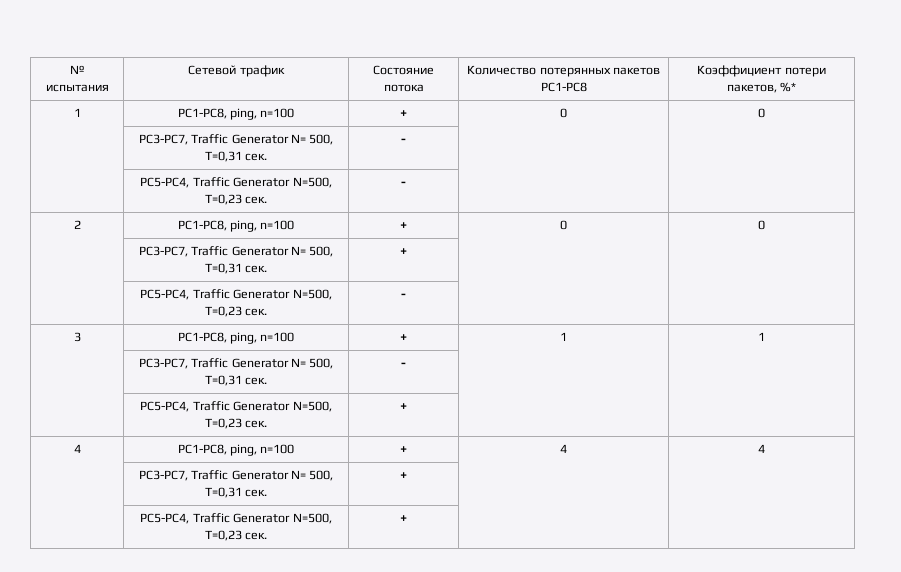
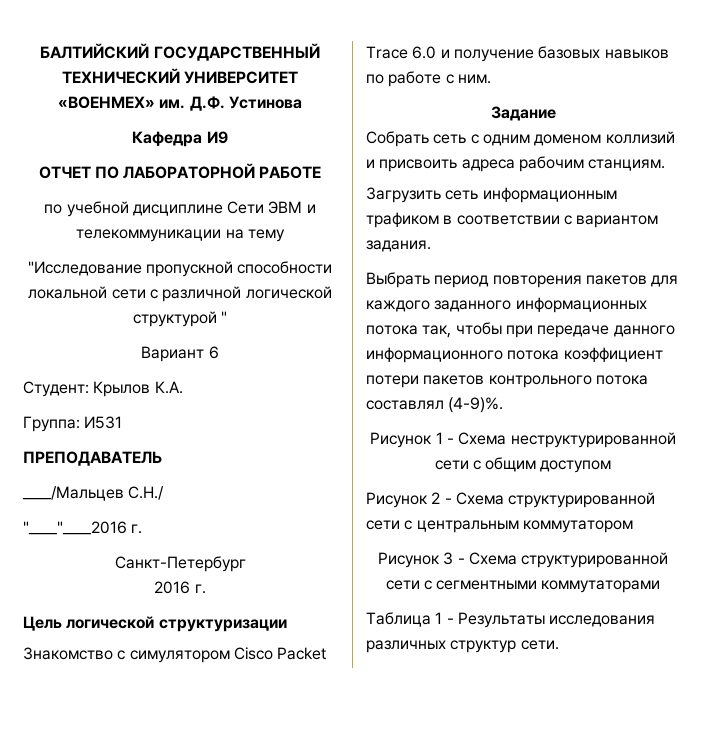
[69,65,85,74] [45,84,109,92] [188,65,285,77] [373,65,434,75] [383,84,424,92] [467,65,660,77] [540,82,587,92] [697,65,826,77] [726,82,797,93] [73,108,81,117] [177,108,295,120] [400,110,407,117] [560,108,567,118] [758,108,765,118] [138,134,334,145] [204,151,268,162] [401,138,406,143] [140,177,332,188] [204,194,268,205] [401,181,406,186] [73,220,81,229] [177,220,295,232] [400,222,407,229] [560,220,567,230] [758,220,765,230] [138,246,334,257] [204,263,268,274] [400,248,407,255] [140,289,332,300] [204,306,268,317] [401,293,406,298] [73,332,81,342] [177,332,295,344] [400,334,407,341] [560,332,567,341] [758,332,765,341] [138,358,334,369] [204,375,268,386] [401,362,406,367] [140,401,332,412] [204,418,268,429] [400,403,407,410] [73,444,81,453] [177,444,295,456] [400,446,407,453] [560,444,567,453] [758,444,765,453] [138,470,334,481] [204,487,268,498] [400,472,407,479] [140,513,332,524] [204,530,268,541] [400,515,407,522] № испытания | Сетевой трафик | Состояние потока | Количество потерянных пакетов PC1-PC8 | Коэффициент потери пакетов, %* // 1 | РС1-РС8, ping, n=100 | + | 0 | 0 // | РС3-РС7, Traffic Generator N= 500, T=0,31 cек. | - | | // | РС5-РС4, Traffic Generator N=500, T=0,23 сек. | - | | // 2 | РС1-РС8, ping, n=100 | + | 0 | 0 // | РС3-РС7, Traffic Generator N= 500, T=0,31 cек. | + | | // | РС5-РС4, Traffic Generator N=500, T=0,23 сек. | - | | // 3 | РС1-РС8, ping, n=100 | + | 1 | 1 // | РС3-РС7, Traffic Generator N= 500, T=0,31 cек. | - | | // | РС5-РС4, Traffic Generator N=500, T=0,23 сек. | + | | // 4 | РС1-РС8, ping, n=100 | + | 4 | 4 // | РС3-РС7, Traffic Generator N= 500, T=0,31 cек. | + | | // | РС5-РС4, Traffic Generator N=500, T=0,23 сек. | + | | -> [40,43,320,61] [61,68,299,84] [58,96,302,111] [132,131,228,147] [38,163,322,179] [44,201,316,217] [76,229,285,242] [27,261,333,277] [28,286,332,302] [132,311,228,327] [141,346,219,362] [23,381,183,397] [23,416,123,432] [23,451,162,466] [22,486,165,501] [23,521,143,535] [114,556,246,572] [154,581,206,594] [23,616,287,632] [23,647,327,663] [366,46,669,62] [366,71,491,87] [490,106,556,121] [366,131,675,147] [366,156,666,172] [366,187,617,203] [366,212,659,228] [366,240,431,252] [366,272,679,288] [366,297,647,313] [366,322,675,338] [366,347,663,363] [366,375,648,388] [366,397,504,413] [370,432,676,448] [434,457,612,473] [366,492,656,508] [366,520,633,533] [377,552,669,568] [385,580,661,593] [366,612,656,628] [366,640,559,653] БАЛТИЙСКИЙ ГОСУДАРСТВЕННЫЙ ТЕХНИЧЕСКИЙ УНИВЕРСИТЕТ «ВОЕНМЕХ» им. Д.Ф. Устинова // Кафедра И9 // ОТЧЕТ ПО ЛАБОРАТОРНОЙ РАБОТЕ // по учебной дисциплине Сети ЭВМ и телекоммуникации на тему // "Исследование пропускной способности локальной сети с различной логической структурой " // Вариант 6 // Студент: Крылов К.А. // Группа: И531 // ПРЕПОДАВАТЕЛЬ // ____/Мальцев С.Н./ // "____"____2016 г. // Санкт-Петербург // 2016 г. // Цель логической структуризации // Знакомство с симулятором Cisco Packet Trace 6.0 и получение базовых навыков по работе с ним. // Задание // Собрать сеть с одним доменом коллизий и присвоить адреса рабочим станциям. // Загрузить сеть информационным трафиком в соответствии с вариантом задания. // Выбрать период повторения пакетов для каждого заданного информационных потока так, чтобы при передаче данного информационного потока коэффициент потери пакетов контрольного потока составлял (4-9)%. // Рисунок 1 - Схема неструктурированной сети с общим доступом // Рисунок 2 - Схема структурированной сети с центральным коммутатором // Рисунок 3 - Схема структурированной сети с сегментными коммутаторами // Таблица 1 - Результаты исследования различных структур сети.

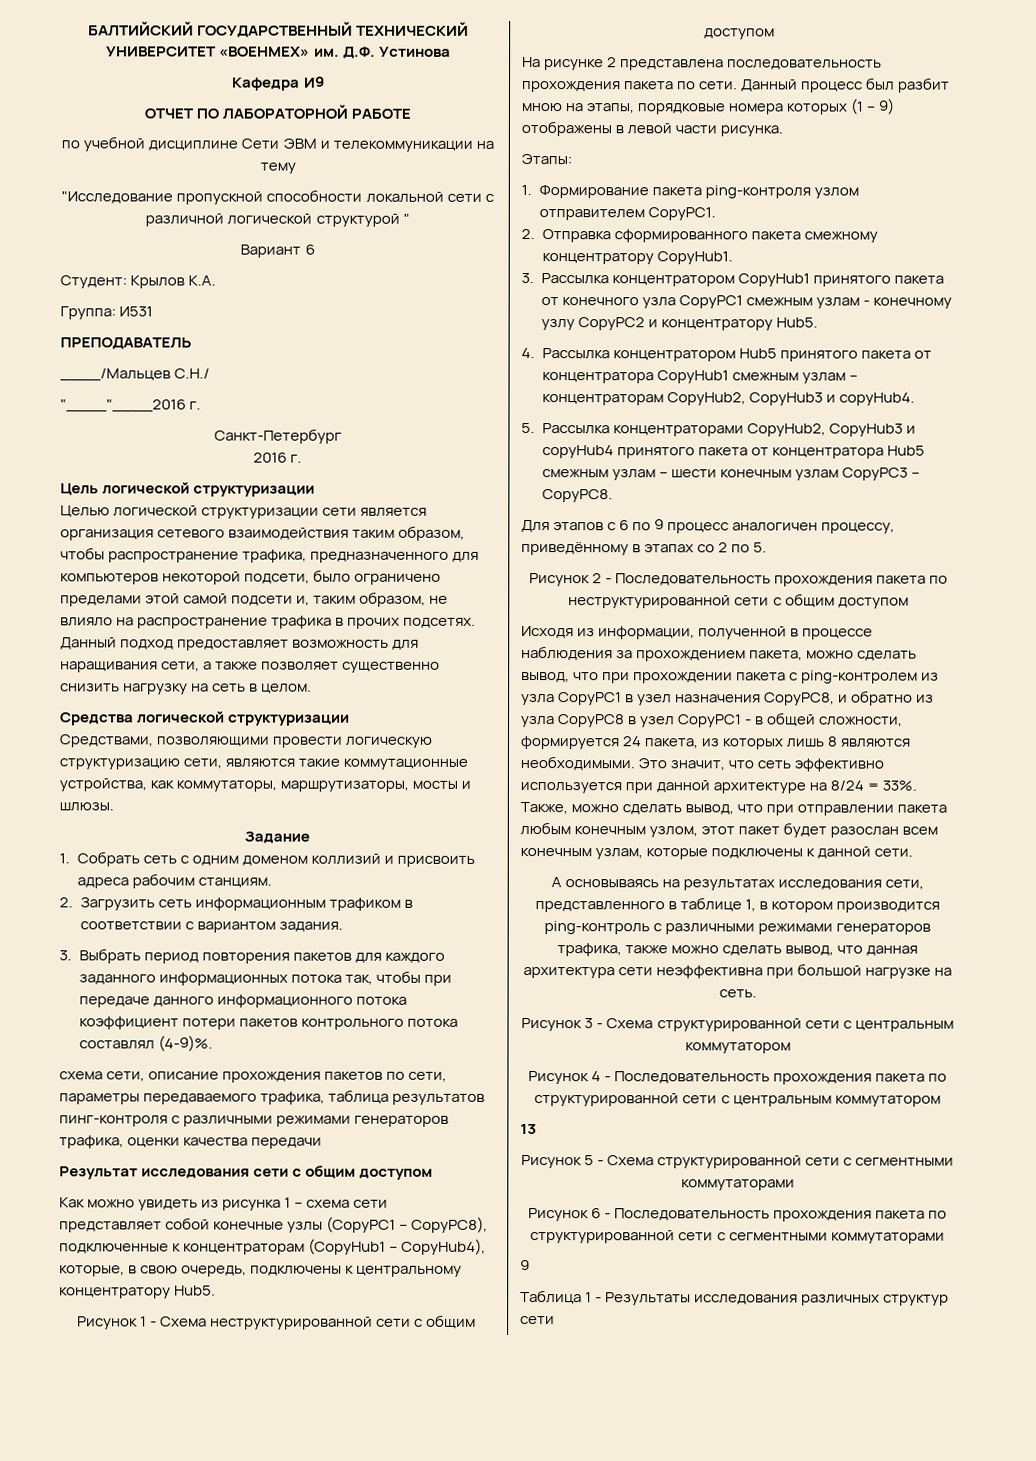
[23,647,327,663] [366,46,669,62] [366,71,491,87] Знакомство с симулятором Cisco Packet Trace 6.0 и получение базовых навыков по работе с ним. -> [60,505,428,519] [60,525,466,541] [60,547,480,563] [60,569,442,585] [60,591,449,607] [60,615,477,629] [60,637,420,651] [60,661,441,673] [60,683,313,695] [60,711,351,726] [59,734,433,748] [59,758,469,770] [59,778,472,792] [59,802,114,812] Целью логической структуризации сети является организация сетевого взаимодействия таким образом, чтобы распространение трафика, предназначенного для компьютеров некоторой подсети, было ограничено пределами этой самой подсети и, таким образом, не влияло на распространение трафика в прочих подсетях. Данный подход предоставляет возможность для наращивания сети, а также позволяет существенно снизить нагрузку на сеть в целом. // Средства логической структуризации // Средствами, позволяющими провести логическую структуризацию сети, являются такие коммутационные устройства, как коммутаторы, маршрутизаторы, мосты и шлюзы.
(556, 113) none -> [59,853,70,864] 1.
(666, 165) none -> [59,897,73,908] 2.
(431, 246) none -> [59,950,72,961] 3.
(504, 405) none -> [59,1071,448,1083] [59,1089,486,1105] [59,1115,450,1127] [59,1135,323,1149] [59,1165,434,1180] [59,1197,389,1211] [59,1216,489,1233] [59,1238,487,1255] [59,1265,463,1277] [59,1285,217,1299] // схема сети, описание прохождения пакетов по сети, параметры передаваемого трафика, таблица результатов пинг-контроля с различными режимами генераторов трафика, оценки качества передачи // Результат исследования сети с общим доступом // Как можно увидеть из рисунка 1 – схема сети представляет собой конечные узлы (CopyPC1 – CopyPC8), подключенные к концентраторам (CopyHub1 – CopyHub4), которые, в свою очередь, подключены к центральному концентратору Hub5.
[366,492,441,508] Рисунок 2 -> [522,57,883,71] [522,77,951,93] [521,98,895,115] [521,121,784,137] [521,154,572,165] [521,185,859,199] [538,207,716,221] [521,229,878,243] [541,251,733,265] [521,273,944,287] [540,295,952,309] [540,317,818,331] [521,348,932,362] [541,370,858,384] [541,392,915,406] [521,423,916,437] [541,445,925,459] [541,467,920,481] [541,489,613,503] [521,519,896,534] [521,542,768,556] [528,573,949,587] [568,593,909,609] [521,626,874,640] [521,646,918,662] [521,670,940,684] [521,690,935,706] [521,712,904,728] [520,736,911,750] [520,756,885,772] [520,780,918,794] [520,802,948,816] [520,822,939,838] [520,846,914,860] [550,877,925,891] [534,897,941,913] [543,921,932,935] [556,943,919,957] [522,963,953,979] [718,989,757,998] [521,1018,594,1032] На рисунке 2 представлена последовательность прохождения пакета по сети. Данный процесс был разбит мною на этапы, порядковые номера которых (1 – 9) отображены в левой части рисунка. // Этапы: // 1. Формирование пакета ping-контроля узлом отправителем CopyPC1. // 2. Отправка сформированного пакета смежному концентратору CopyHub1. // 3. Рассылка концентратором CopyHub1 принятого пакета от конечного узла CopyPC1 смежным узлам - конечному узлу CopyPC2 и концентратору Hub5. // 4. Рассылка концентратором Hub5 принятого пакета от концентратора CopyHub1 смежным узлам – концентраторам CopyHub2, CopyHub3 и copyHub4. // 5. Рассылка концентраторами CopyHub2, CopyHub3 и copyHub4 принятого пакета от концентратора Hub5 смежным узлам – шести конечным узлам CopyPC3 – CopyPC8. // Для этапов с 6 по 9 процесс аналогичен процессу, приведённому в этапах со 2 по 5. // Рисунок 2 - Последовательность прохождения пакета по неструктурированной сети с общим доступом // Исходя из информации, полученной в процессе наблюдения за прохождением пакета, можно сделать вывод, что при прохождении пакета с ping-контролем из узла CopyPC1 в узел назначения CopyPC8, и обратно из узла CopyPC8 в узел CopyPC1 - в общей сложности, формируется 24 пакета, из которых лишь 8 являются необходимыми. Это значит, что сеть эффективно используется при данной архитектуре на 8/24 = 33%. Также, можно сделать вывод, что при отправлении пакета любым конечным узлом, этот пакет будет разослан всем конечным узлам, которые подключены к данной сети. // А основываясь на результатах исследования сети, представленного в таблице 1, в котором производится ping-контроль с различными режимами генераторов трафика, также можно сделать вывод, что данная архитектура сети неэффективна при большой нагрузке на сеть. // Рисунок 3
[443,552,454,565] 3 -> [590,1071,948,1085] [534,1093,941,1107] [520,1124,537,1135] [520,1155,594,1169] 4 - Последовательность прохождения пакета по структурированной сети с центральным коммутатором // 13 // Рисунок 5
(661, 586) none -> [527,1208,948,1222] [530,1230,945,1244] [520,1260,530,1272] // Рисунок 6 - Последовательность прохождения пакета по структурированной сети с сегментными коммутаторами // 9
[520,640,559,650] сети. -> [520,1316,555,1325] сети

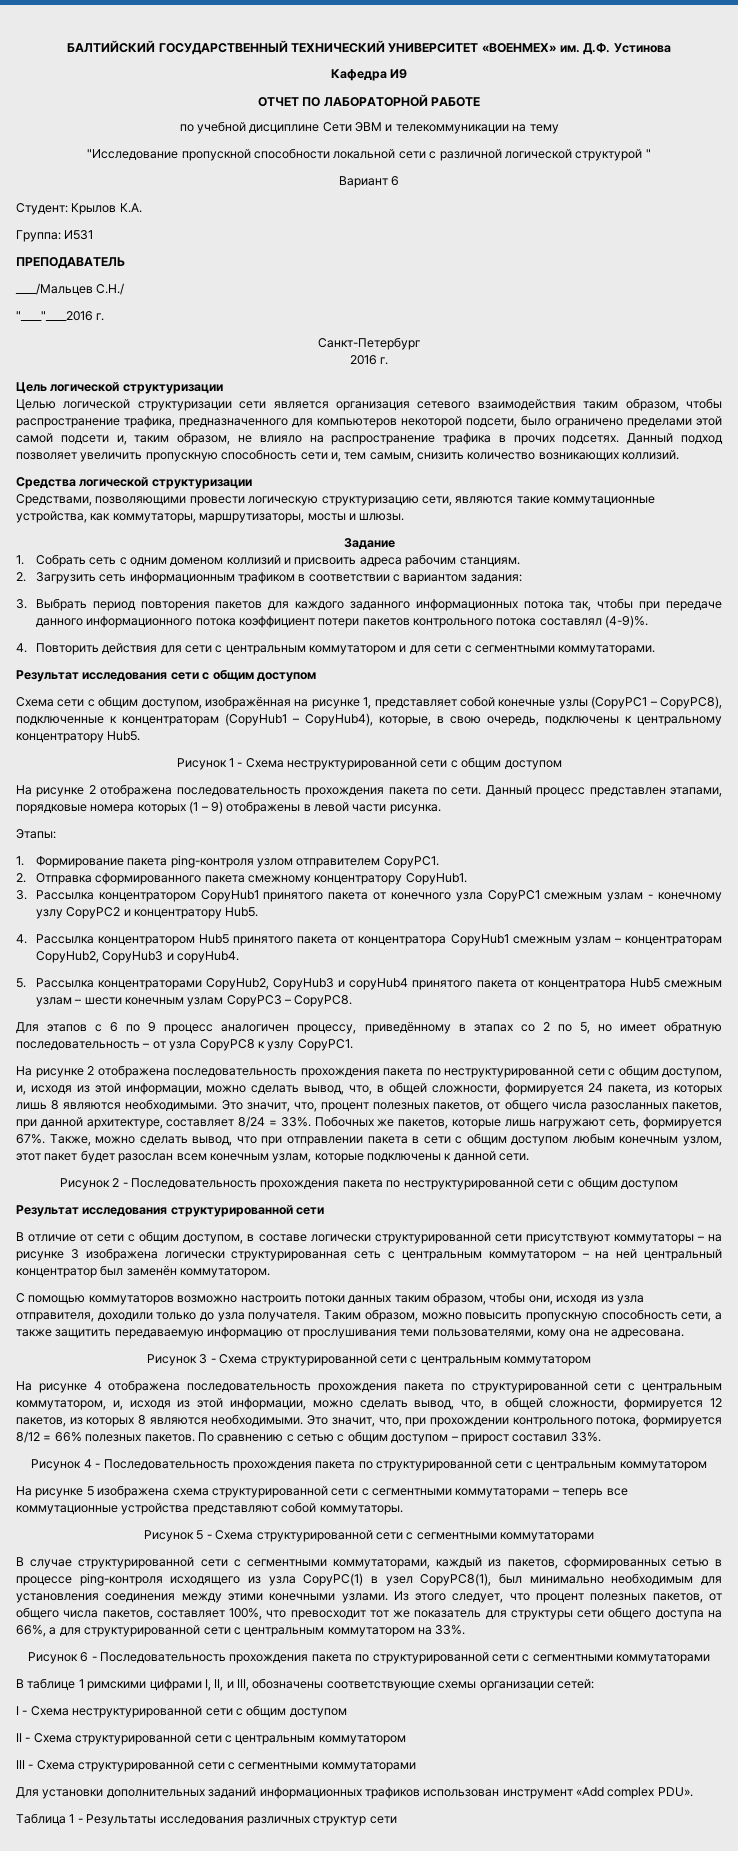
[177,639,420,651] [60,661,441,673] [60,683,313,695] предоставляет возможность для наращивания сети, а также позволяет существенно снизить нагрузку на сеть в целом. -> [16,449,680,462] позволяет увеличить пропускную способность сети и, тем самым, снизить количество возникающих коллизий.
[278,921,343,932] задания. -> [470,574,522,583] задания:
[59,1071,448,1083] [59,1089,486,1105] [59,1115,450,1127] [59,1135,323,1149] схема сети, описание прохождения пакетов по сети, параметры передаваемого трафика, таблица результатов пинг-контроля с различными режимами генераторов трафика, оценки качества передачи -> [16,643,656,655] 4. Повторить действия для сети с центральным коммутатором и для сети с сегментными коммутаторами.
[59,1197,389,1211] Как можно увидеть из рисунка 1 – схема сети -> [16,696,372,709] Схема сети с общим доступом, изображённая на рисунке 1,
[620,59,725,71] представлена -> [100,784,173,797] отображена
[866,77,951,93] [521,103,635,114] был разбит мною на этапы, -> [589,787,722,797] представлен этапами,
[753,542,768,553] [528,573,949,587] [568,593,909,609] [521,626,874,640] [521,646,918,662] [521,670,940,684] [521,690,935,706] [521,714,753,728] 5. // Рисунок 2 - Последовательность прохождения пакета по неструктурированной сети с общим доступом // Исходя из информации, полученной в процессе наблюдения за прохождением пакета, можно сделать вывод, что при прохождении пакета с ping-контролем из узла CopyPC1 в узел назначения CopyPC8, и обратно из узла CopyPC8 в узел CopyPC1 - -> [579,1021,722,1034] [16,1039,353,1051] [16,1065,722,1078] [16,1083,372,1095] 5, но имеет обратную последовательность – от узла CopyPC8 к узлу CopyPC1. // На рисунке 2 отображена последовательность прохождения пакета по неструктурированной сети с общим доступом, и, исходя из этой информации, можно сделать вывод, что,
[728,758,885,772] [520,780,918,794] что сеть эффективно используется при данной архитектуре на 8/24 = 33%. -> [293,1099,722,1112] [16,1116,723,1129] [16,1134,45,1144] что, процент полезных пакетов, от общего числа разосланных пакетов, при данной архитектуре, составляет 8/24 = 33%. Побочных же пакетов, которые лишь нагружают сеть, формируется 67%.
(948, 808) none -> [412,1133,569,1146] в сети с общим доступом
[550,877,925,891] [534,897,941,913] [543,921,932,935] [556,943,919,957] [522,963,953,979] [718,989,757,998] А основываясь на результатах исследования сети, представленного в таблице 1, в котором производится ping-контроль с различными режимами генераторов трафика, также можно сделать вывод, что данная архитектура сети неэффективна при большой нагрузке на сеть. -> [59,1177,679,1190] [16,1205,325,1217] [16,1231,723,1244] [16,1248,723,1261] [16,1265,271,1278] [16,1292,644,1305] [16,1309,722,1322] [16,1327,685,1339] Рисунок 2 - Последовательность прохождения пакета по неструктурированной сети с общим доступом // Результат исследования структурированной сети // В отличие от сети с общим доступом, в составе логически структурированной сети присутствуют коммутаторы – на рисунке 3 изображена логически структурированная сеть с центральным коммутатором – на ней центральный концентратор был заменён коммутатором. // С помощью коммутаторов возможно настроить потоки данных таким образом, чтобы они, исходя из узла отправителя, доходили только до узла получателя. Таким образом, можно повысить пропускную способность сети, а также защитить передаваемую информацию от прослушивания теми пользователями, кому она не адресована.
(791, 1048) none -> [16,1380,723,1393] [16,1397,723,1410] [16,1414,722,1427] [16,1431,601,1444] // На рисунке 4 отображена последовательность прохождения пакета по структурированной сети с центральным коммутатором, и, исходя из этой информации, можно сделать вывод, что, в общей сложности, формируется 12 пакетов, из которых 8 являются необходимыми. Это значит, что, при прохождении контрольного потока, формируется 8/12 = 66% полезных пакетов. По сравнению с сетью с общим доступом – прирост составил 33%.
[520,1124,537,1135] 13 -> [16,1485,628,1498] [16,1502,403,1515] На рисунке 5 изображена схема структурированной сети с сегментными коммутаторами – теперь все коммутационные устройства представляют собой коммутаторы.
(795, 1185) none -> [16,1557,722,1569] [16,1573,722,1586] [16,1591,722,1603] [16,1607,722,1620] [16,1625,466,1637] // В случае структурированной сети с сегментными коммутаторами, каждый из пакетов, сформированных сетью в процессе ping-контроля исходящего из узла CopyPC(1) в узел CopyPC8(1), был минимально необходимым для установления соединения между этими конечными узлами. Из этого следует, что процент полезных пакетов, от общего числа пакетов, составляет 100%, что превосходит тот же показатель для структуры сети общего доступа на 66%, а для структурированной сети с центральным коммутатором на 33%.
[520,1260,530,1272] 9 -> [16,1678,594,1691] [16,1705,347,1718] [16,1733,406,1745] [16,1760,416,1772] [16,1787,693,1799] В таблице 1 римскими цифрами I, II, и III, обозначены соответствующие схемы организации сетей: // I - Схема неструктурированной сети с общим доступом // II - Схема структурированной сети с центральным коммутатором // III - Схема структурированной сети с сегментными коммутаторами // Для установки дополнительных заданий информационных трафиков использован инструмент «Add complex PDU».

